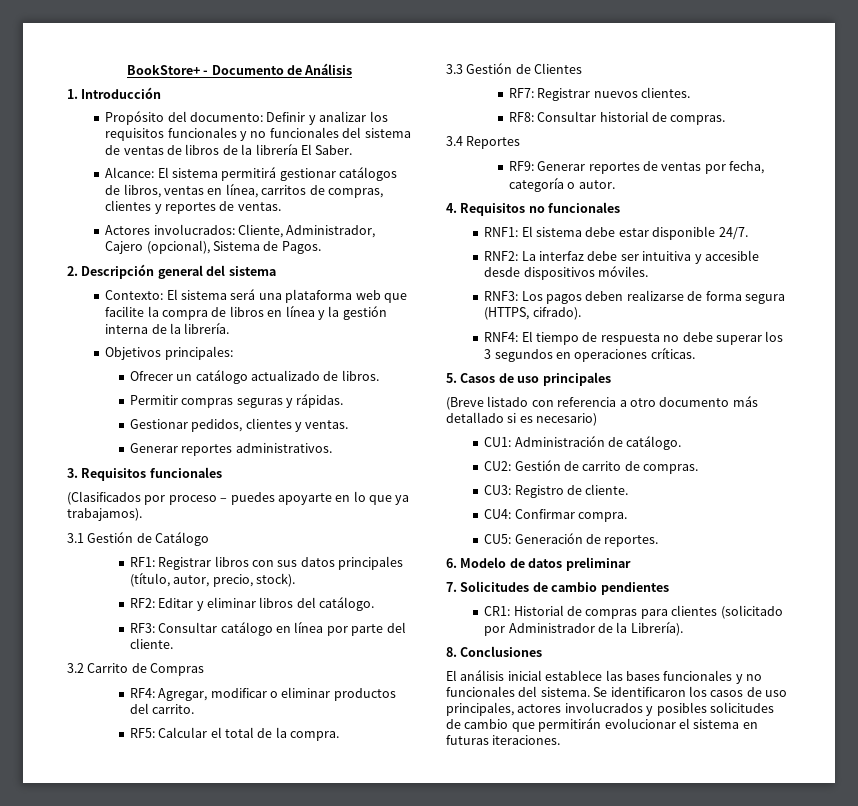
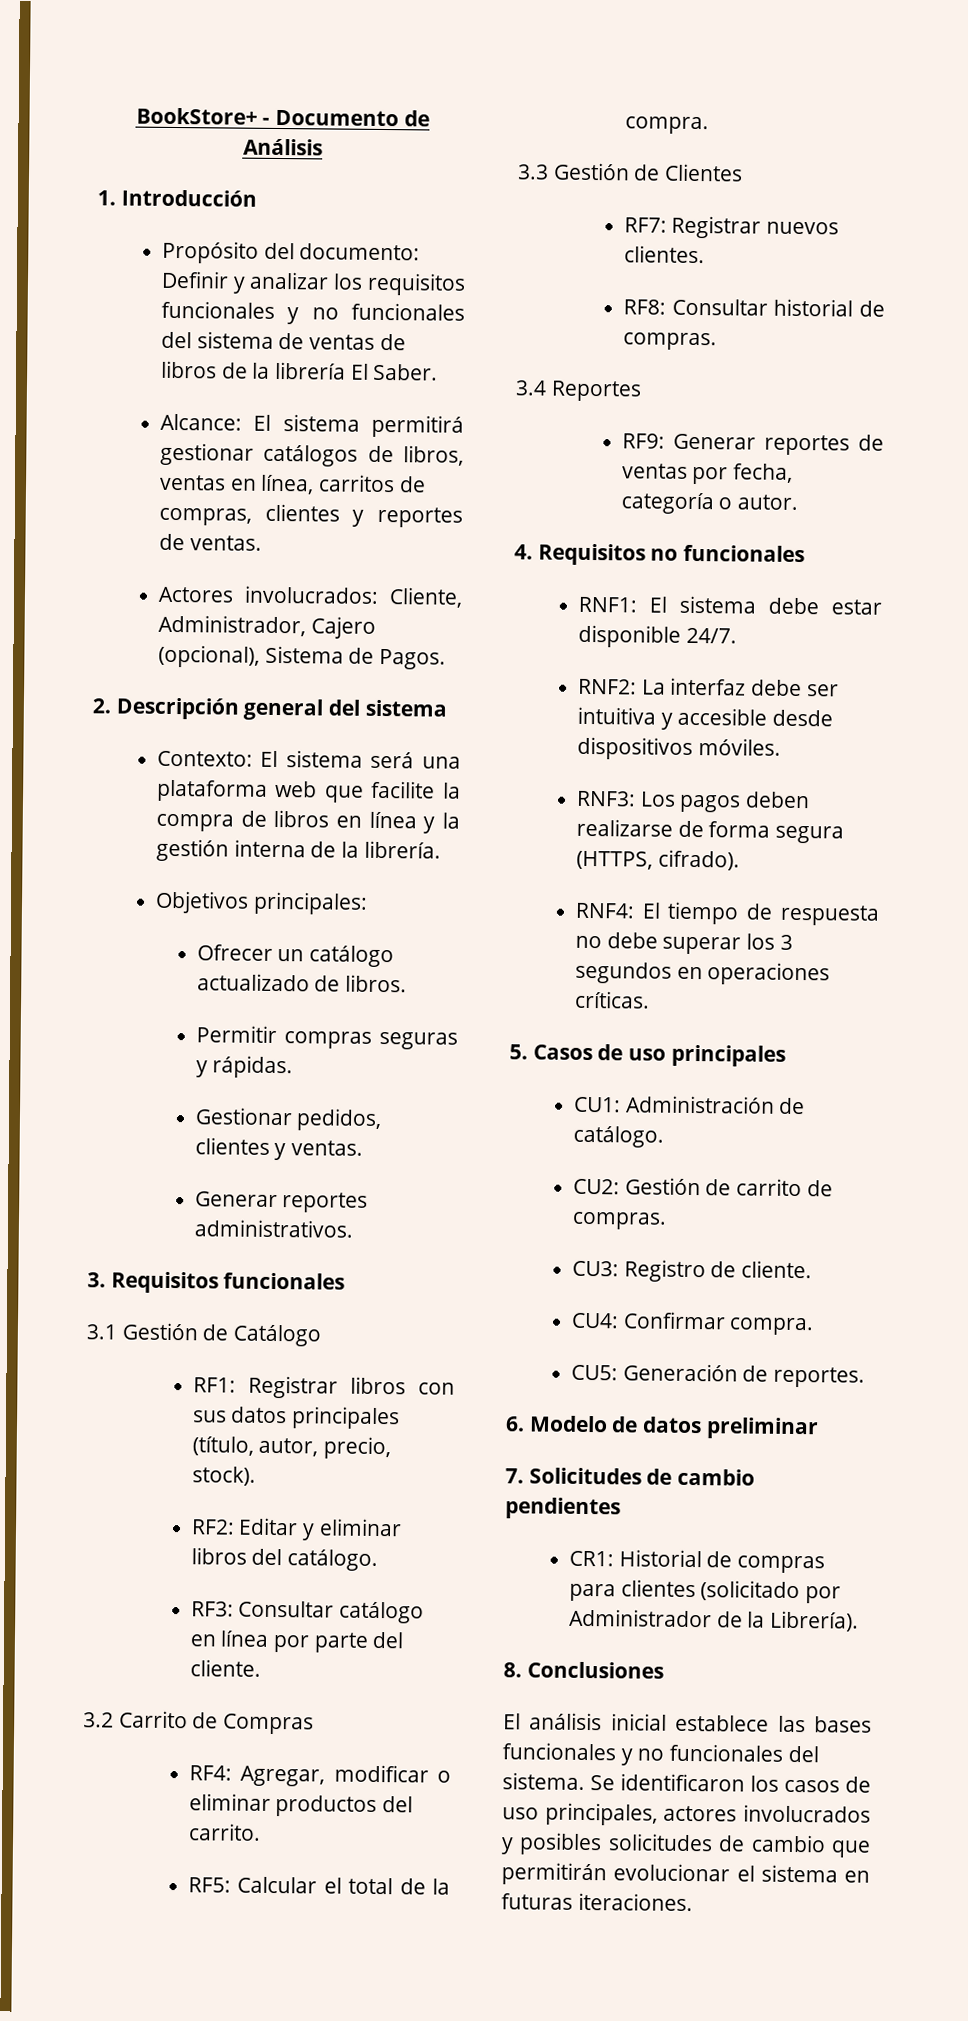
[67,491,410,505] [67,508,142,521] // (Clasificados por proceso – puedes apoyarte en lo que ya trabajamos). -> (346, 1281) none
[446,396,758,410] [446,412,598,426] // (Breve listado con referencia a otro documento más detallado si es necesario) -> (786, 1055) none

